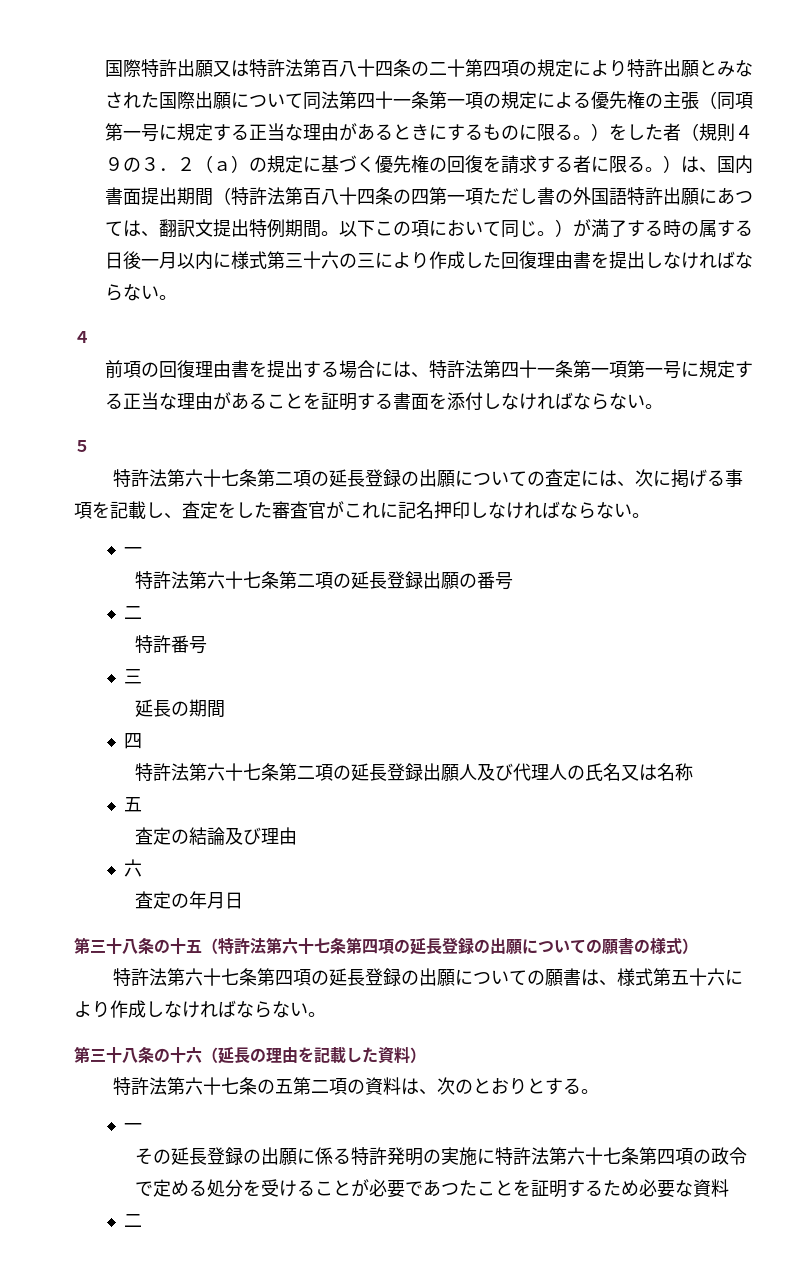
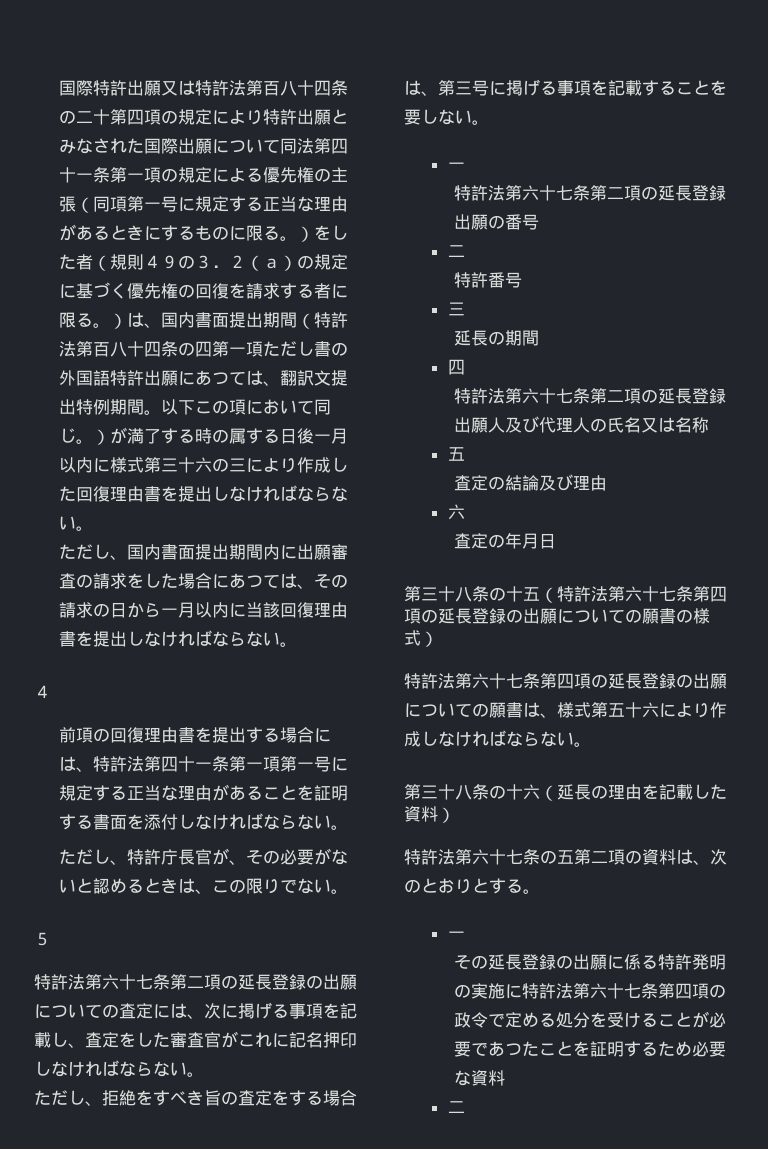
(177, 297) none -> [58,544,348,560] [58,573,348,589] [58,602,348,618] [58,630,297,647] // ただし、国内書面提出期間内に出願審査の請求をした場合にあつては、その請求の日から一月以内に当該回復理由書を提出しなければならない。
(663, 406) none -> [58,848,348,865] [58,878,348,894] // ただし、特許庁長官が、その必要がないと認めるときは、この限りでない。
(650, 515) none -> [34,1090,357,1106] [404,79,727,96] [404,109,489,125] // ただし、拒絶をすべき旨の査定をする場合は、第三号に掲げる事項を記載することを要しない。

